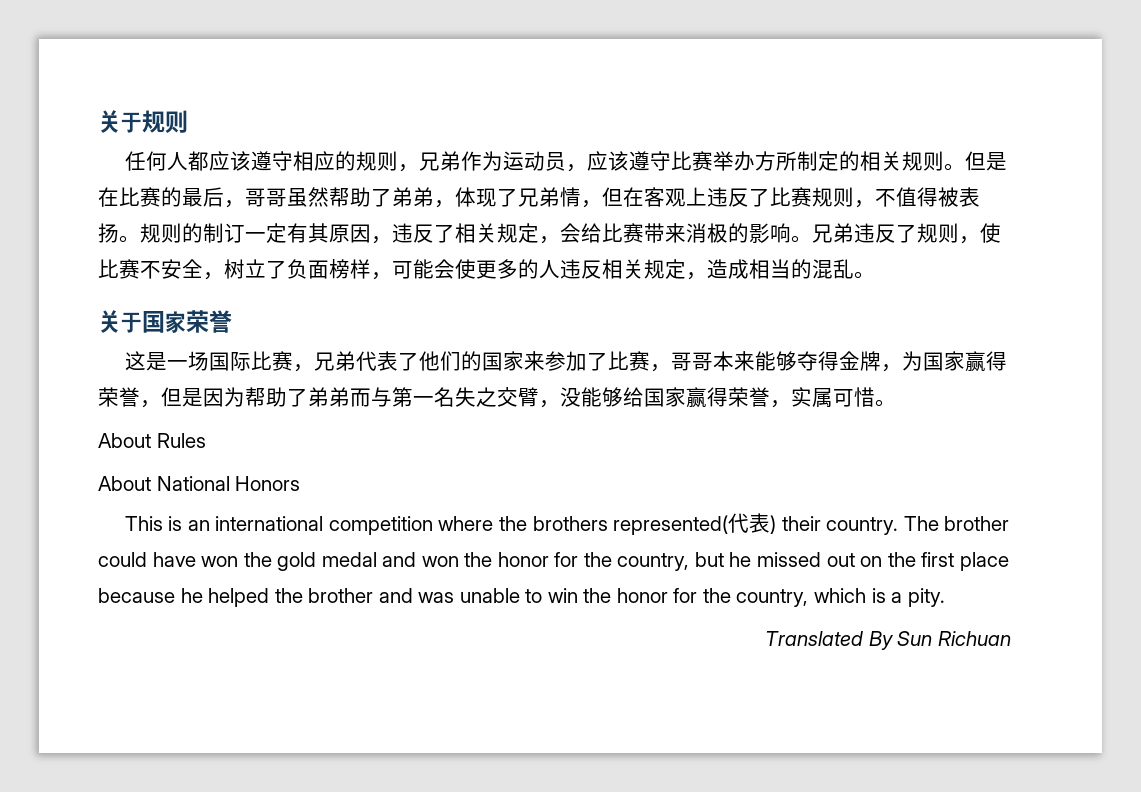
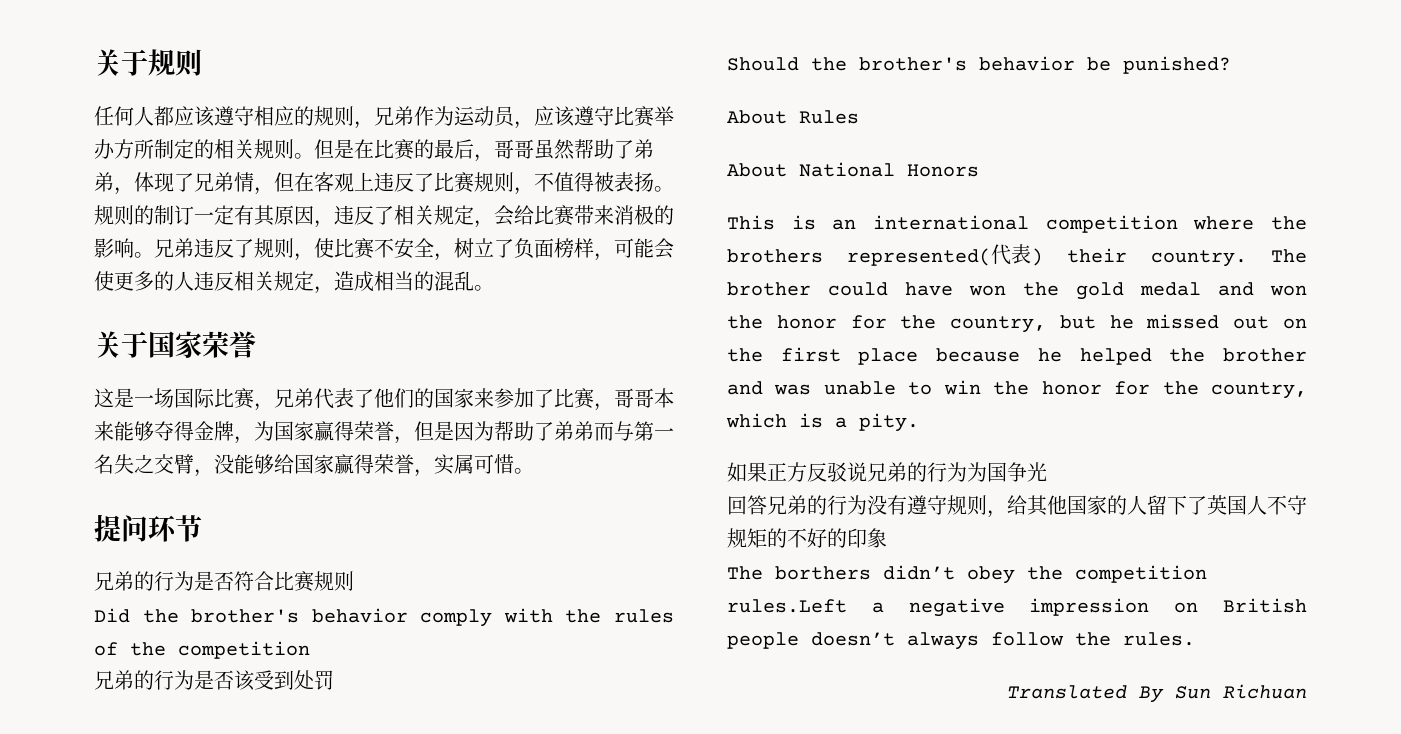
(896, 403) none -> [94,514,202,542] [94,571,354,592] [94,608,674,627] [94,641,310,659] [94,670,334,691] [727,56,1231,74] // 提问环节 // 兄弟的行为是否符合比赛规则 // Did the brother's behavior comply with the rules of the competition // 兄弟的行为是否该受到处罚 // Should the brother's behavior be punished?
(945, 597) none -> [727,462,1047,482] [727,495,1307,518] [727,528,887,548] [727,565,1207,584] [727,598,1307,617] [727,632,1195,650] // 如果正方反驳说兄弟的行为为国争光 // 回答兄弟的行为没有遵守规则，给其他国家的人留下了英国人不守规矩的不好的印象 // The borthers didn’t obey the competition rules.Left a negative impression on British people doesn’t always follow the rules.

